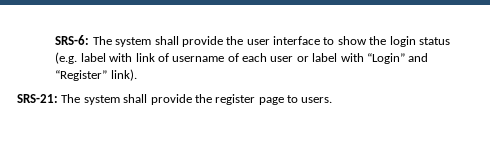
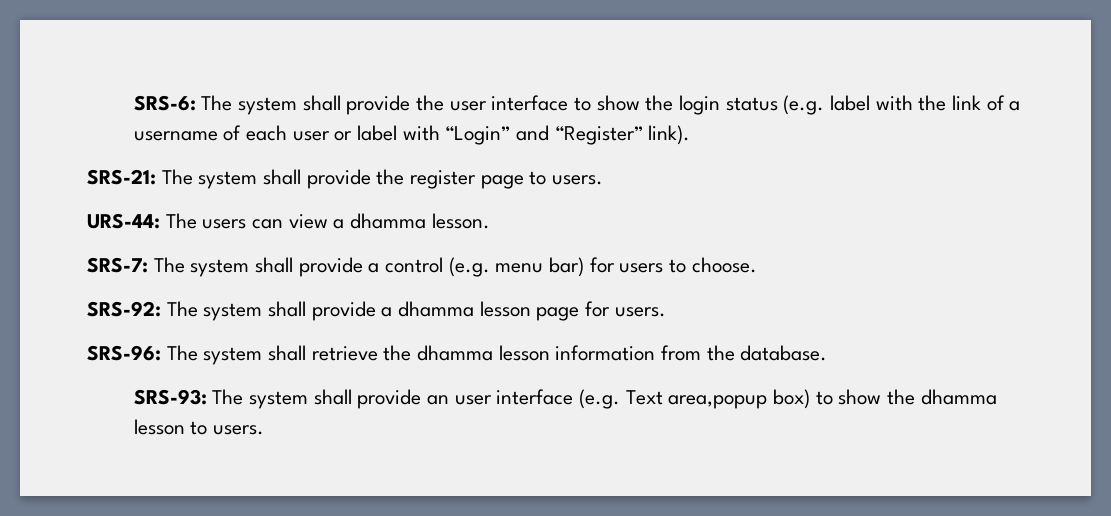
(133, 57) none -> [918,95,947,111] the
(169, 57) none -> [1009,101,1021,111] a
(333, 100) none -> [87,213,490,229] [87,257,757,277] [87,301,666,321] [87,345,828,365] [133,389,997,409] [133,419,265,435] // URS-44: The users can view a dhamma lesson. // SRS-7: The system shall provide a control (e.g. menu bar) for users to choose. // SRS-92: The system shall provide a dhamma lesson page for users. // SRS-96: The system shall retrieve the dhamma lesson information from the database. // SRS-93: The system shall provide an user interface (e.g. Text area,popup box) to show the dhamma lesson to users.

